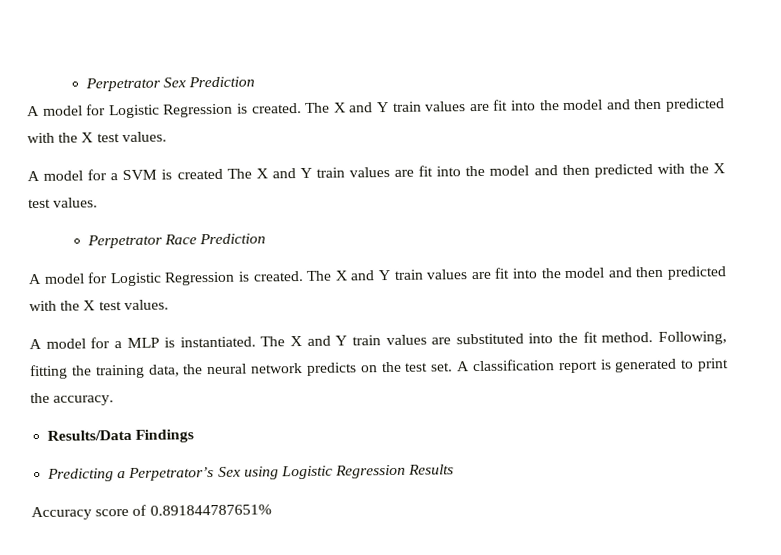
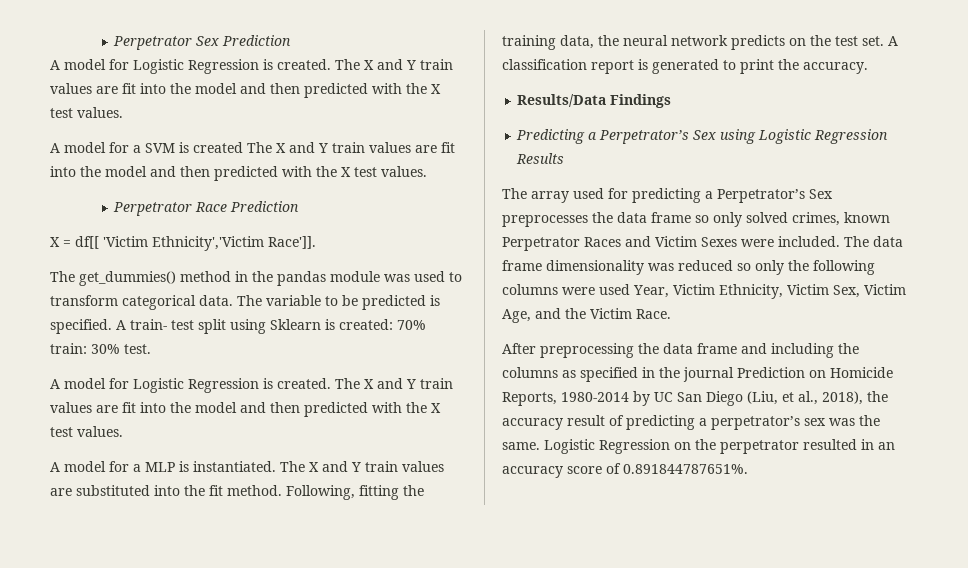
(267, 239) none -> [50,236,316,251] [50,271,462,286] [50,295,440,310] [50,319,426,334] [50,343,151,354] // X = df[[ 'Victim Ethnicity','Victim Race']]. // The get_dummies() method in the pandas module was used to transform categorical data. The variable to be predicted is specified. A train- test split using Sklearn is created: 70% train: 30% test.
[31,506,92,521] Accuracy -> [502,188,833,203] [502,212,890,227] [502,236,903,251] [502,260,875,275] [502,284,906,299] [502,308,671,323] [502,343,859,358] [502,367,893,382] [502,391,888,406] [502,415,880,430] [502,439,895,454] [502,466,563,478] The array used for predicting a Perpetrator’s Sex preprocesses the data frame so only solved crimes, known Perpetrator Races and Victim Sexes were included. The data frame dimensionality was reduced so only the following columns were used Year, Victim Ethnicity, Victim Sex, Victim Age, and the Victim Race. // After preprocessing the data frame and including the columns as specified in the journal Prediction on Homicide Reports, 1980-2014 by UC San Diego (Liu, et al., 2018), the accuracy result of predicting a perpetrator’s sex was the same. Logistic Regression on the perpetrator resulted in an accuracy
[149,504,272,516] 0.891844787651% -> [623,464,748,474] 0.891844787651%.

